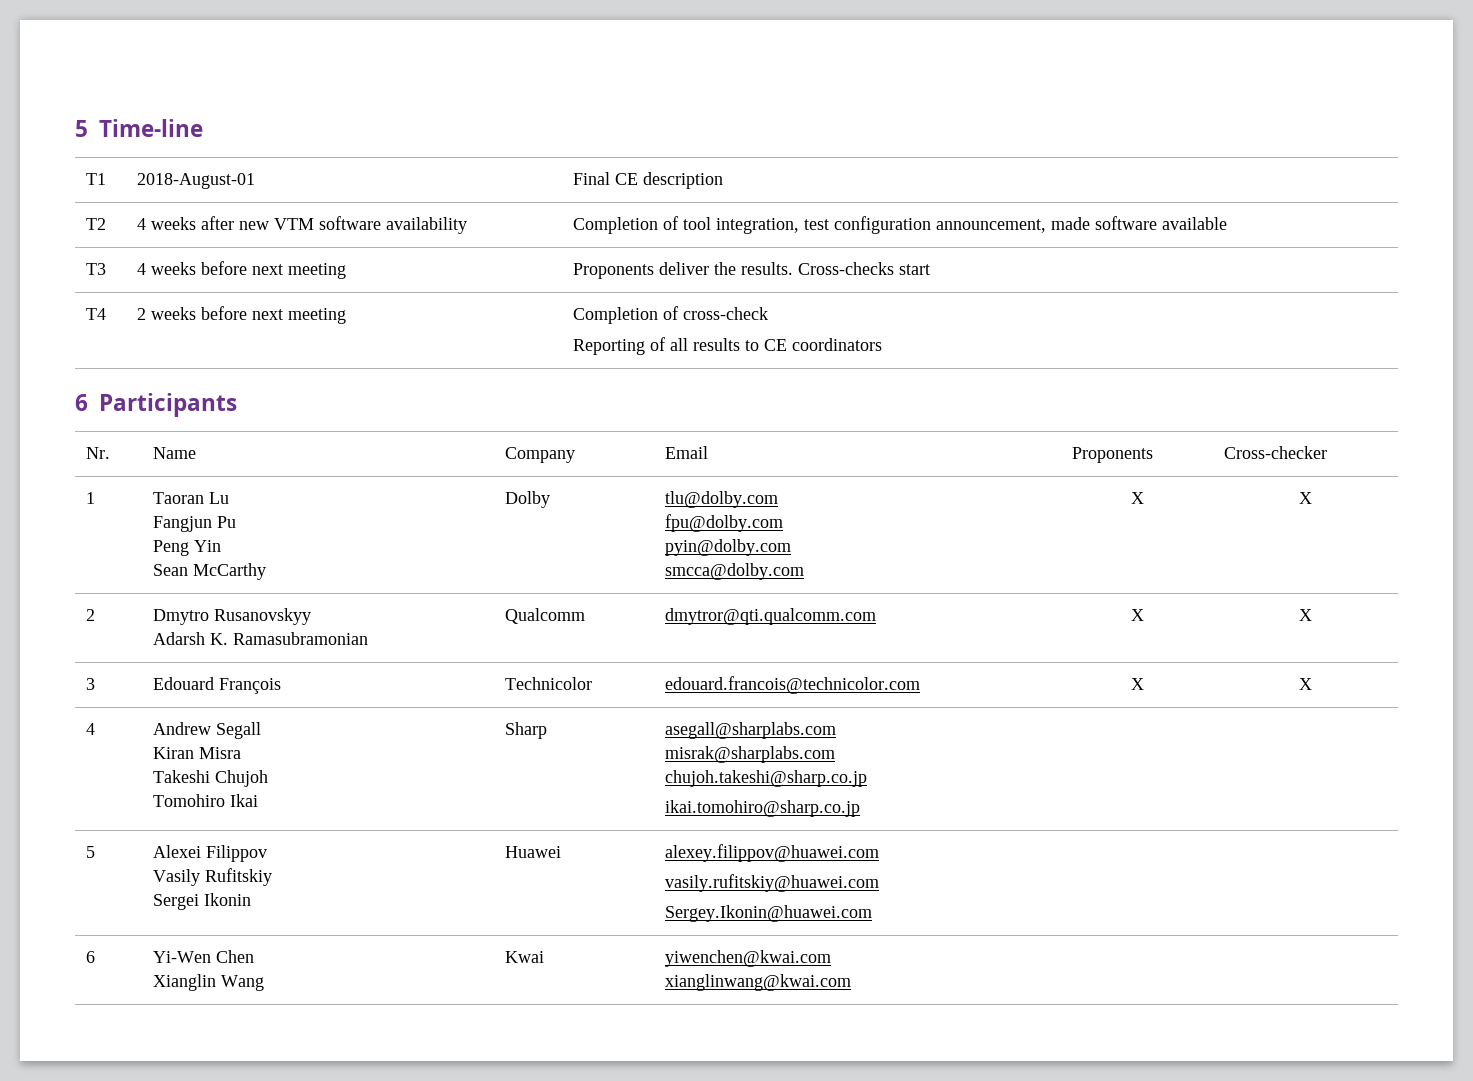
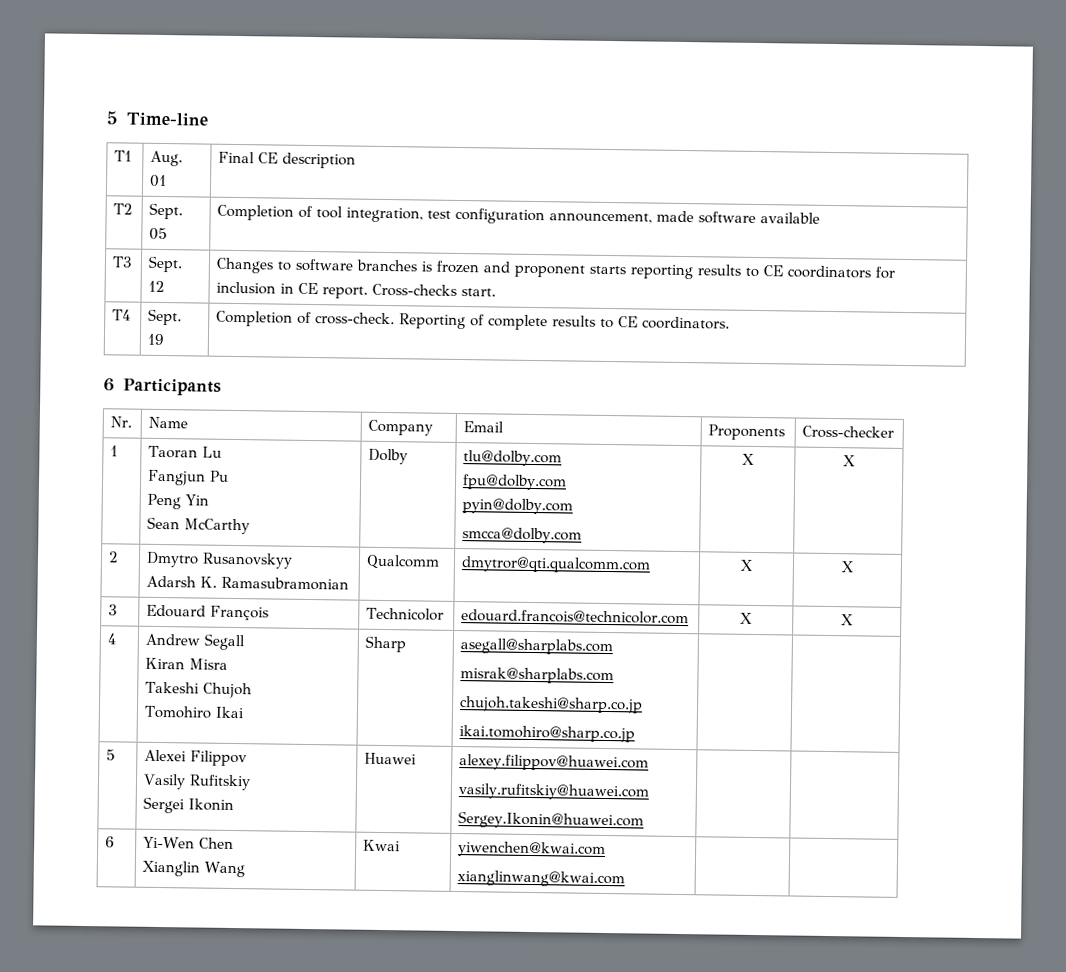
[136,173,255,189] 2018-August-01 -> [150,150,184,167] [149,174,168,188] Aug. 01
[136,216,467,234] 4 weeks after new VTM software availability -> [149,202,184,220] [149,227,169,241] Sept. 05
[136,261,346,279] [572,262,930,279] [85,308,106,320] [136,306,346,324] [572,306,768,324] [572,337,882,355] 4 weeks before next meeting | Proponents deliver the results. Cross-checks start // T4 | 2 weeks before next meeting | Completion of cross-check // Reporting of all results to CE coordinators -> [148,255,184,273] [148,280,166,293] [216,257,896,280] [216,281,497,299] [112,309,132,321] [148,308,183,326] [147,333,166,346] [216,310,731,331] Sept. 12 | Changes to software branches is frozen and proponent starts reporting results to CE coordinators for inclusion in CE report. Cross-checks start. // T4 | Sept. 19 | Completion of cross-check. Reporting of complete results to CE coordinators.

